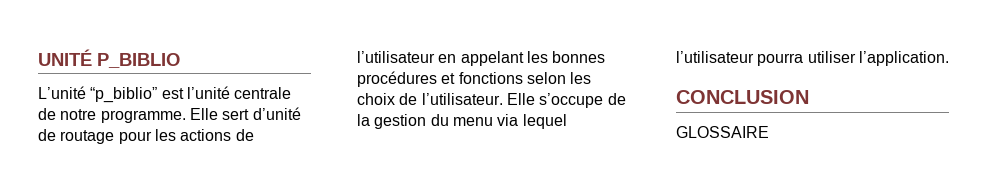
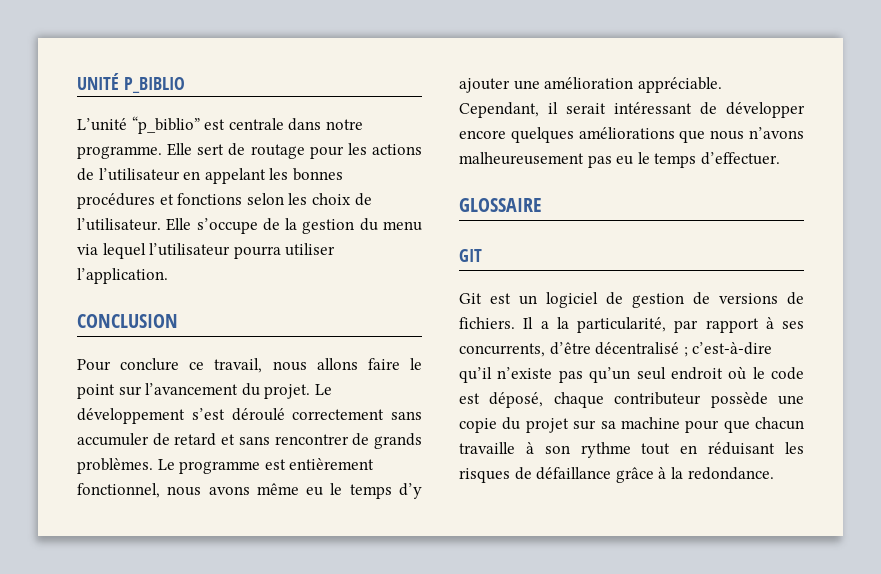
[186,86,292,99] [38,108,56,120] l’unité centrale de -> [228,118,322,131] centrale dans
[252,107,301,120] d’unité -> (225, 149) none
[676,126,769,138] GLOSSAIRE -> [77,358,422,373] [77,383,332,399] [77,408,422,424] [77,433,422,449] [77,458,375,474] [77,483,422,499] [459,77,722,93] [459,102,805,118] [459,127,804,143] [459,152,780,168] [459,198,542,212] [459,249,482,262] [459,292,804,308] [459,317,804,333] [459,342,773,357] [459,366,804,383] [459,392,804,408] [459,417,804,433] [459,442,804,458] [459,467,774,483] Pour conclure ce travail, nous allons faire le point sur l’avancement du projet. Le développement s’est déroulé correctement sans accumuler de retard et sans rencontrer de grands problèmes. Le programme est entièrement fonctionnel, nous avons même eu le temps d’y ajouter une amélioration appréciable. Cependant, il serait intéressant de développer encore quelques améliorations que nous n’avons malheureusement pas eu le temps d’effectuer. // GLOSSAIRE // GIT // Git est un logiciel de gestion de versions de fichiers. Il a la particularité, par rapport à ses concurrents, d’être décentralisé ; c’est-à-dire qu’il n’existe pas qu’un seul endroit où le code est déposé, chaque contributeur possède une copie du projet sur sa machine pour que chacun travaille à son rythme tout en réduisant les risques de défaillance grâce à la redondance.

